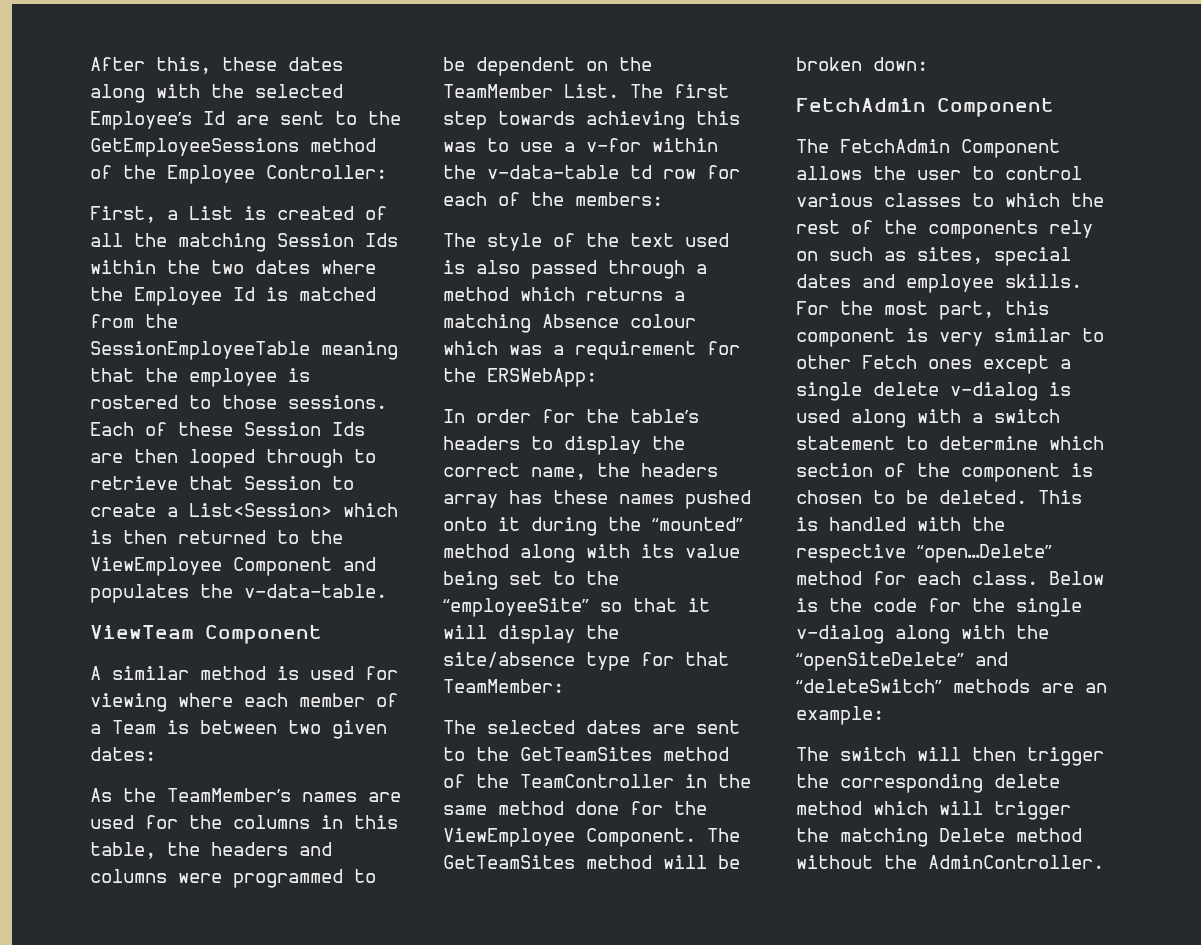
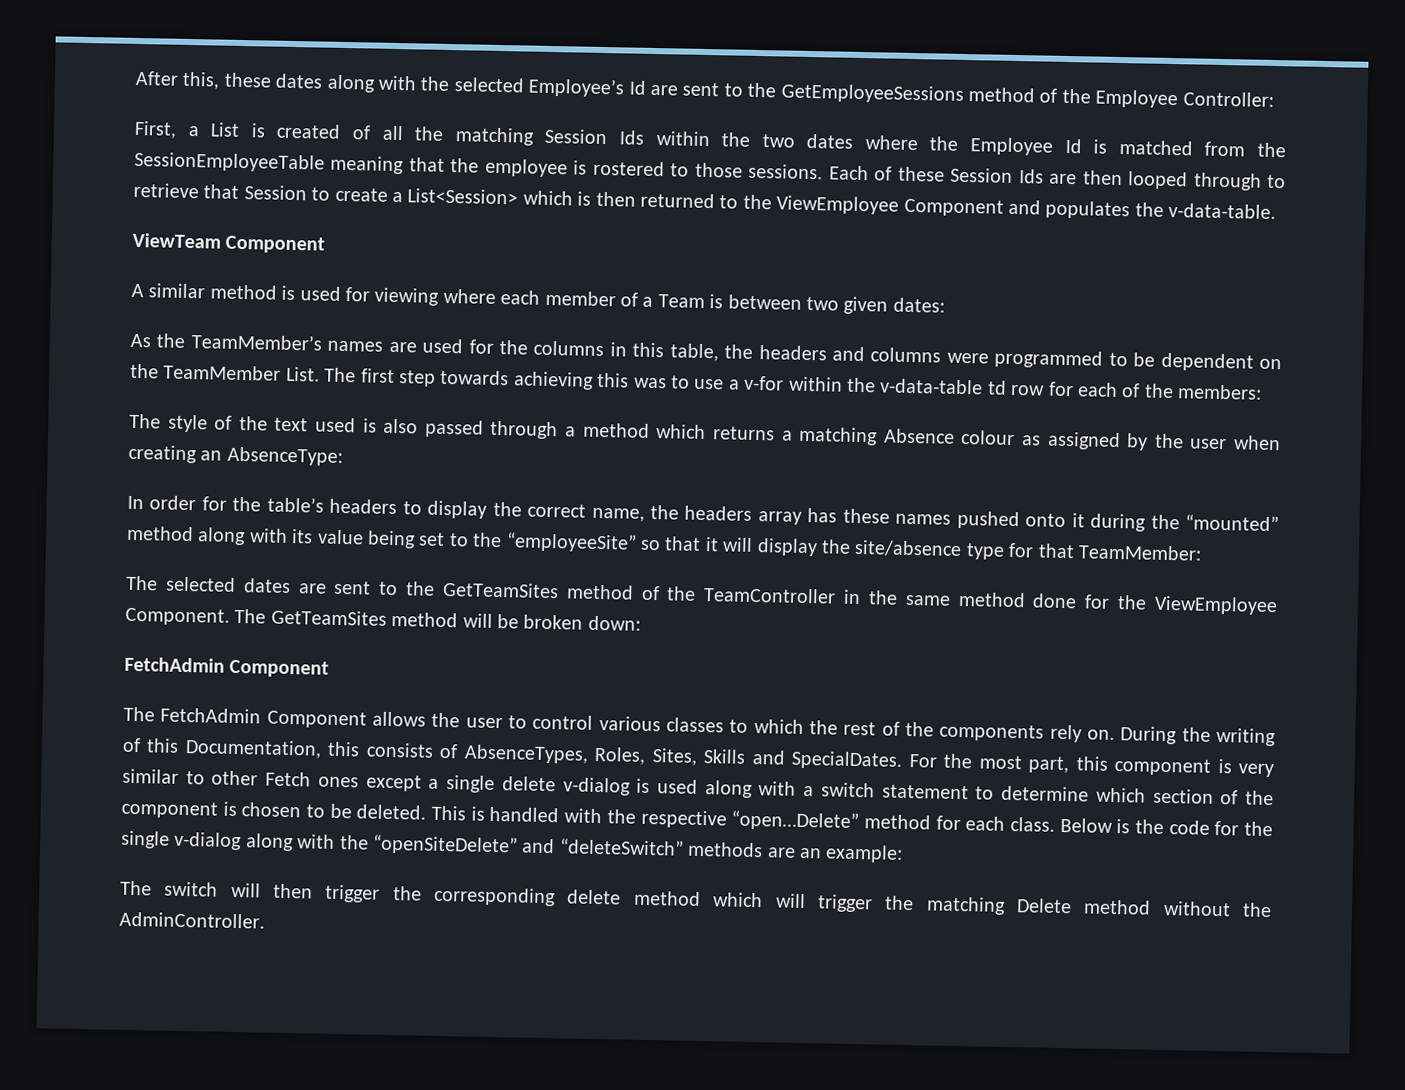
[443,341,740,360] [443,368,597,387] which was a requirement for the ERSWebApp: -> [1020,431,1281,451] [128,444,343,467] as assigned by the user when creating an AbsenceType:
[796,247,1071,266] [796,274,1082,293] on such as sites, special dates and employee skills. -> [1087,726,1276,747] [122,737,904,770] on. During the writing of this Documentation, this consists of AbsenceTypes, Roles, Sites, Skills and SpecialDates.

